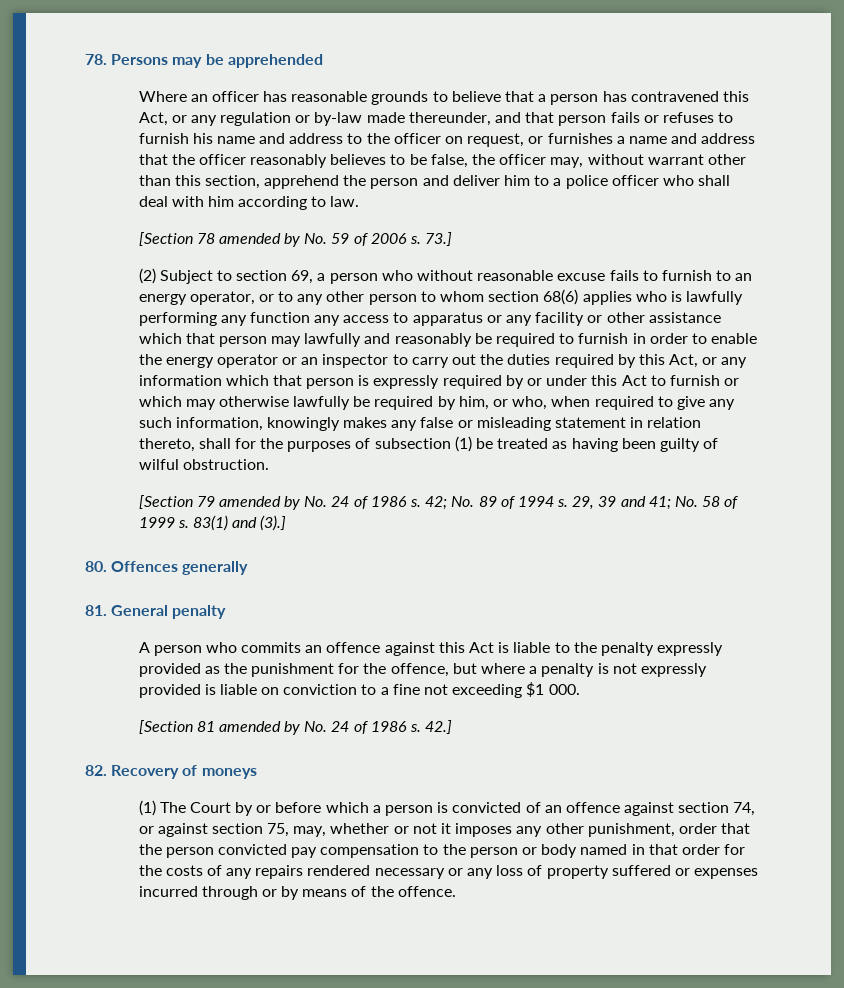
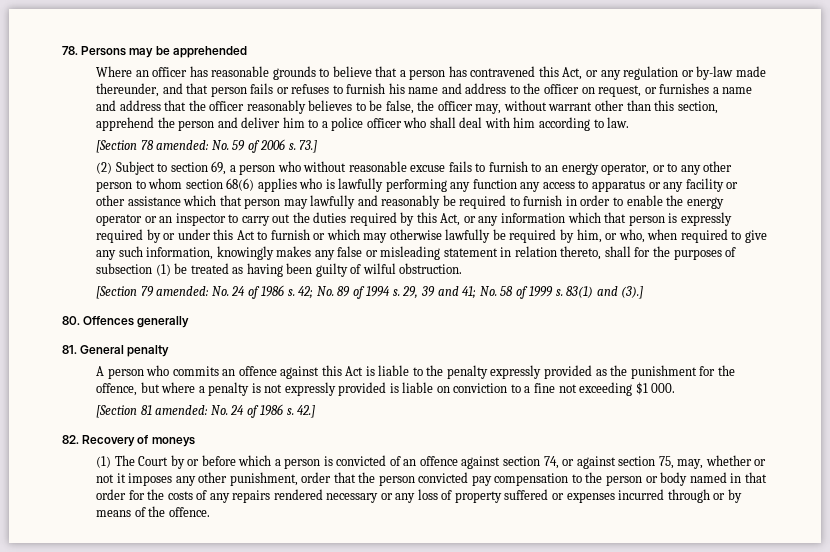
[218,233,301,247] amended by -> [156,140,210,150] amended:
[218,496,301,510] amended by -> [156,286,210,296] amended:
[218,721,301,735] amended by -> [155,405,209,415] amended:

